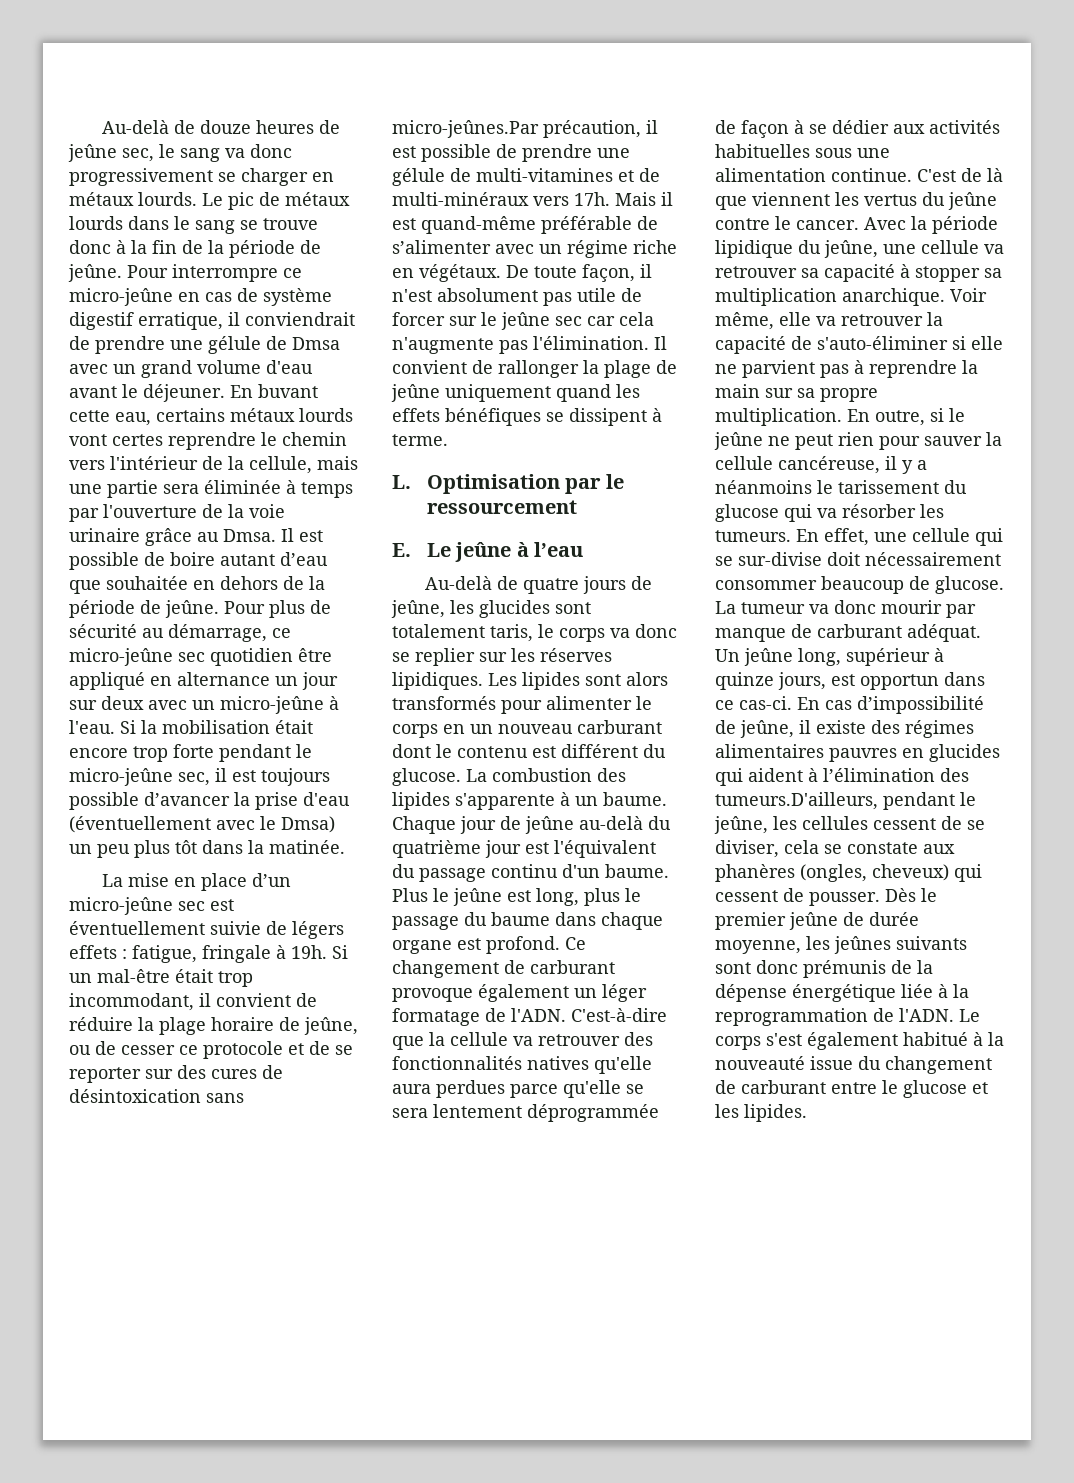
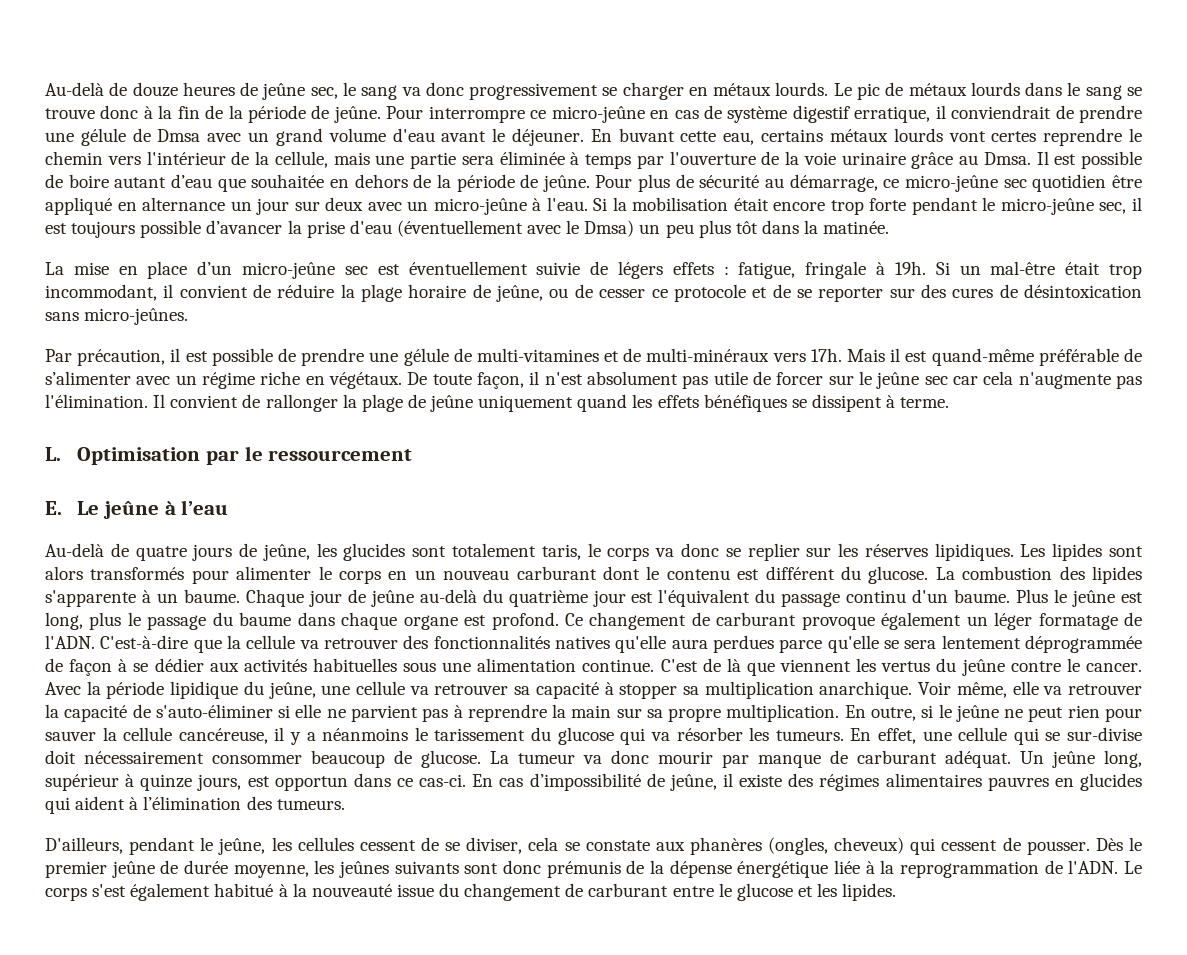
[392,120,539,138] micro-jeûnes.Par -> [84,308,189,325] [45,349,72,362] micro-jeûnes. // Par
[715,792,878,810] tumeurs.D'ailleurs, -> [276,799,345,810] [45,837,123,854] tumeurs. // D'ailleurs,

